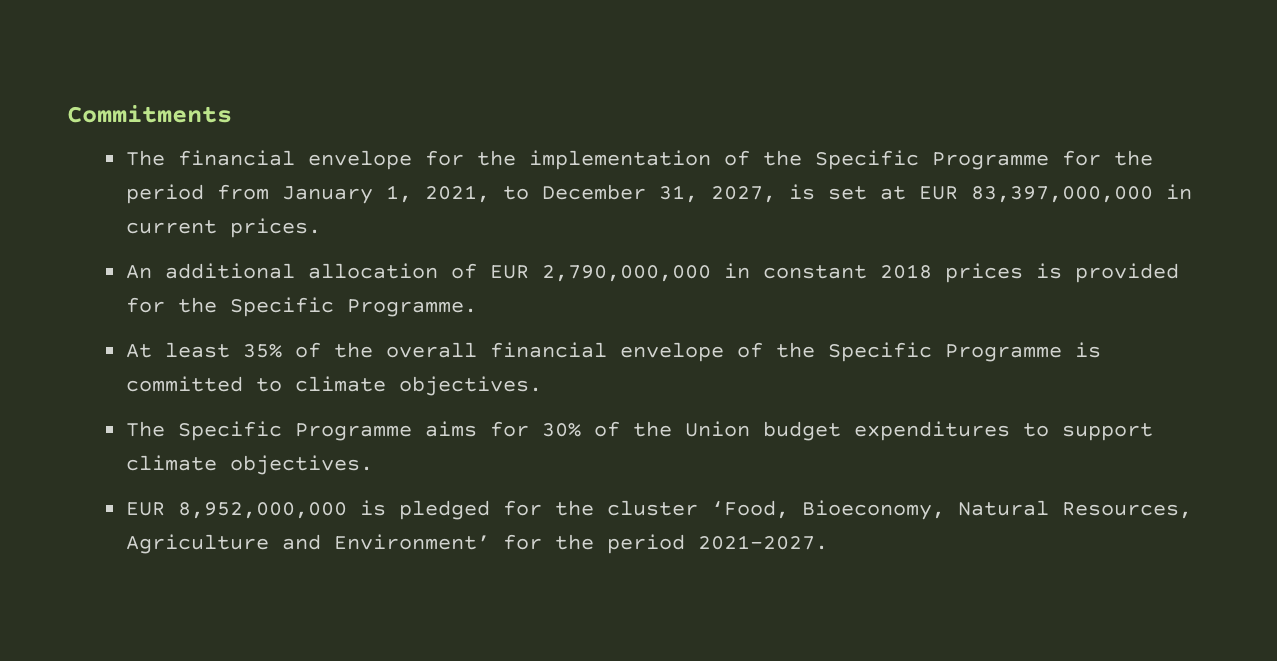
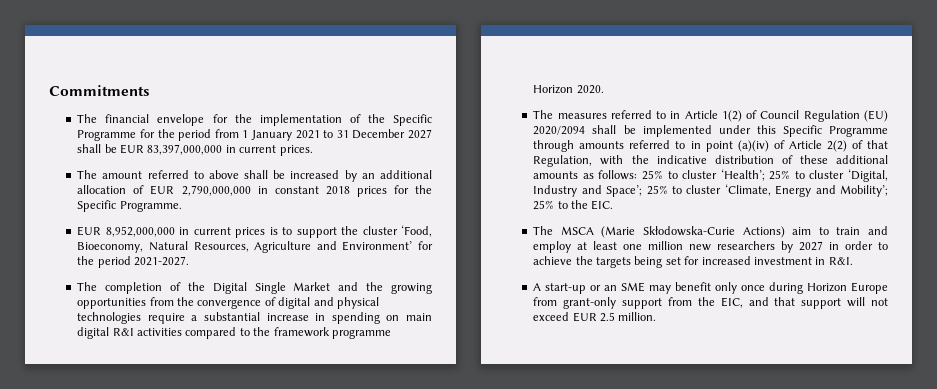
[281,184,906,204] January 1, 2021, to December 31, 2027, is set at -> [242,129,433,141] [77,144,117,153] 1 January 2021 to 31 December 2027 shall be
[125,265,152,279] An -> [77,170,375,182] The amount referred to above shall be increased by an
[1035,263,1179,283] is provided -> (387, 191) none
[125,342,1101,362] [125,376,542,396] [125,421,1153,441] [125,455,373,475] [125,500,542,520] At least 35% of the overall financial envelope of the Specific Programme is committed to climate objectives. // The Specific Programme aims for 30% of the Union budget expenditures to support climate objectives. // EUR 8,952,000,000 is pledged for -> [77,226,337,238] EUR 8,952,000,000 in current prices is to support
(828, 542) none -> [77,282,433,294] [77,297,379,309] [77,312,433,324] [77,327,391,339] [533,85,604,94] [533,110,888,122] [533,125,888,137] [533,140,889,152] [533,155,888,167] [533,169,888,182] [533,184,888,197] [533,200,614,210] [533,226,889,238] [533,241,888,253] [533,256,853,268] [533,282,888,294] [533,297,888,309] [533,312,657,322] // The completion of the Digital Single Market and the growing opportunities from the convergence of digital and physical technologies require a substantial increase in spending on main digital R&I activities compared to the framework programme Horizon 2020. // The measures referred to in Article 1(2) of Council Regulation (EU) 2020/2094 shall be implemented under this Specific Programme through amounts referred to in point (a)(iv) of Article 2(2) of that Regulation, with the indicative distribution of these additional amounts as follows: 25% to cluster ‘Health’; 25% to cluster ‘Digital, Industry and Space’; 25% to cluster ‘Climate, Energy and Mobility’; 25% to the EIC. // The MSCA (Marie Skłodowska-Curie Actions) aim to train and employ at least one million new researchers by 2027 in order to achieve the targets being set for increased investment in R&I. // A start-up or an SME may benefit only once during Horizon Europe from grant-only support from the EIC, and that support will not exceed EUR 2.5 million.

